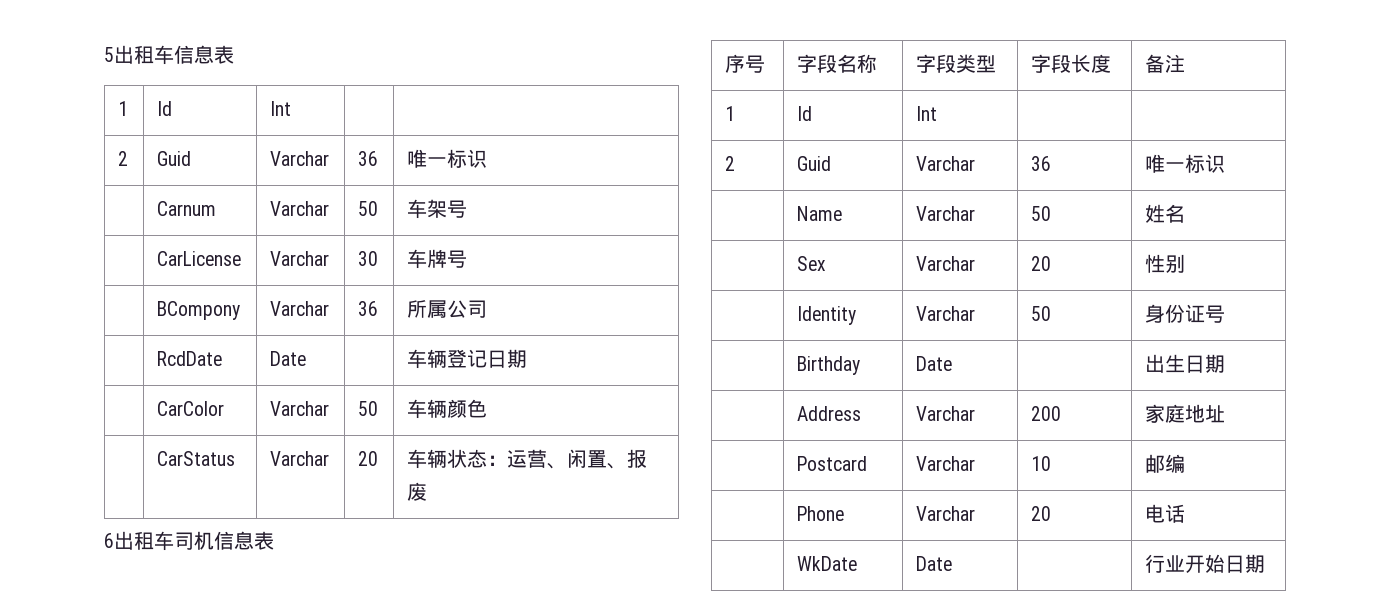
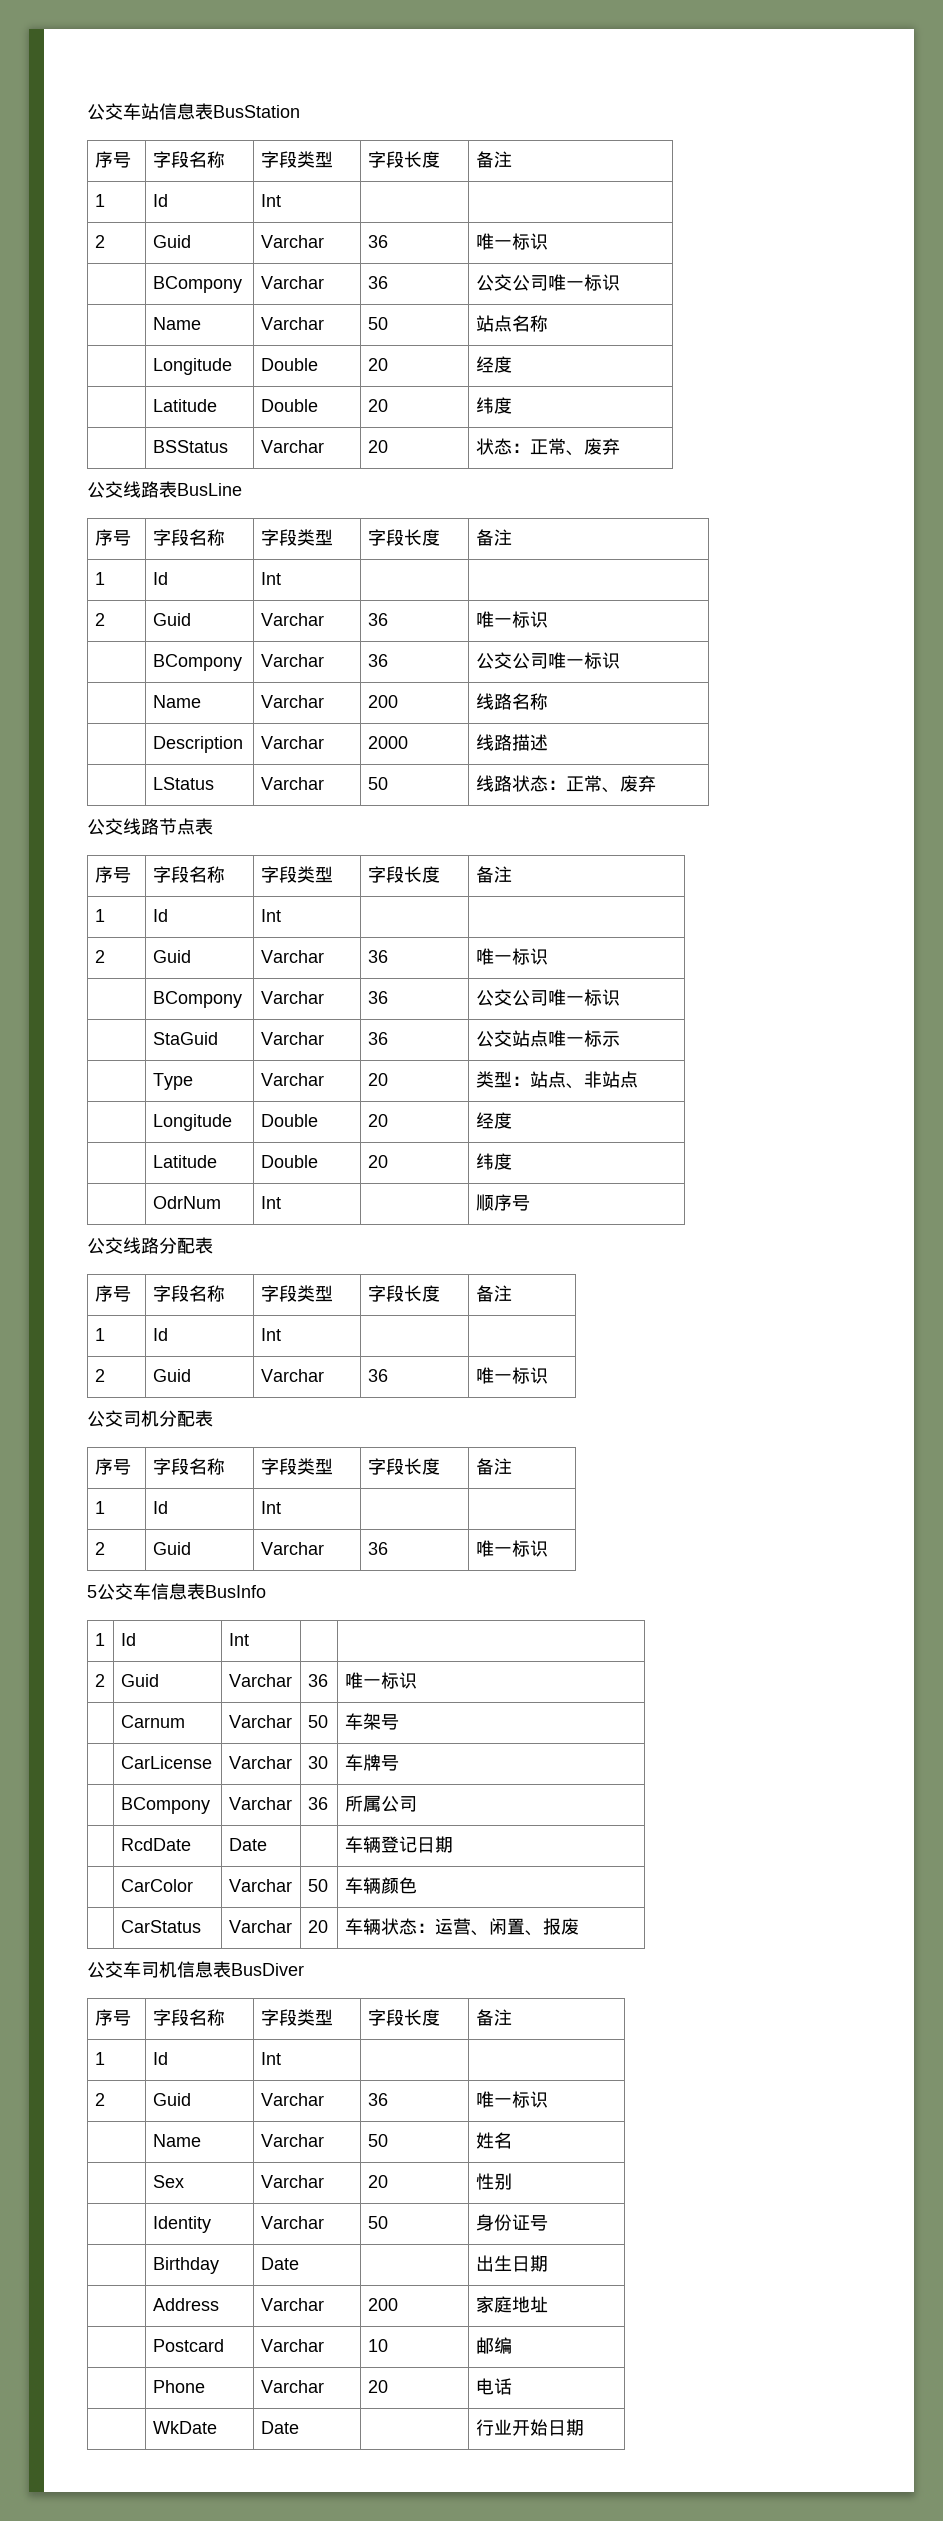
[104,45,154,64] 5出租 -> [87,103,300,120] [94,151,131,168] [152,151,225,168] [260,151,333,168] [367,151,440,168] [475,151,512,168] [94,194,105,207] [152,194,168,207] [260,194,281,207] [94,235,105,248] [152,235,191,248] [260,235,324,248] [367,235,388,248] [475,233,548,250] [152,276,242,293] [260,276,324,289] [367,276,388,289] [475,274,620,291] [152,317,201,330] [260,317,324,330] [367,317,388,330] [475,315,548,332] [152,358,232,375] [260,358,318,371] [367,358,388,371] [475,356,512,373] [152,399,217,412] [260,399,318,412] [367,399,388,412] [475,397,512,414] [152,440,228,453] [260,440,324,453] [367,440,388,453] [475,438,620,456] [87,481,242,498] [94,529,131,546] [152,529,225,546] [260,529,333,546] [367,529,440,546] [475,529,512,546] [94,572,105,585] [152,572,168,585] [260,572,281,585] [94,613,105,626] [152,613,191,626] [260,613,324,626] [367,613,388,626] [475,611,548,628] [152,654,242,671] [260,654,324,667] [367,654,388,667] [475,652,620,669] [152,695,201,708] [260,695,324,708] [367,695,398,708] [475,693,548,710] [152,736,243,753] [260,736,324,749] [367,736,408,749] [475,734,548,751] [152,777,214,790] [260,777,324,790] [367,777,388,790] [475,775,656,793] [87,818,213,835] [94,866,131,883] [152,866,225,883] [260,866,333,883] [367,866,440,883] [475,866,512,883] [94,909,105,922] [152,909,168,922] [260,909,281,922] [94,950,105,963] [152,950,191,963] [260,950,324,963] [367,950,388,963] [475,948,548,965] [152,991,242,1008] [260,991,324,1004] [367,991,388,1004] [475,989,620,1006] [152,1032,218,1045] [260,1032,324,1045] [367,1032,388,1045] [475,1030,620,1047] [152,1073,193,1090] [260,1073,324,1086] [367,1073,388,1086] [475,1071,638,1089] [152,1114,232,1131] [260,1114,318,1127] [367,1114,388,1127] [475,1112,512,1129] [152,1155,217,1168] [260,1155,318,1168] [367,1155,388,1168] [475,1153,512,1170] [152,1196,221,1209] [260,1196,281,1209] [475,1194,530,1211] [87,1237,213,1254] [94,1285,131,1302] [152,1285,225,1302] [260,1285,333,1302] [367,1285,440,1302] [475,1285,512,1302] [94,1328,105,1341] [152,1328,168,1341] [260,1328,281,1341] [94,1369,105,1382] [152,1369,191,1382] [260,1369,324,1382] [367,1369,388,1382] [475,1367,548,1384] [87,1410,213,1427] [94,1458,131,1475] [152,1458,225,1475] [260,1458,333,1475] [367,1458,440,1475] [475,1458,512,1475] [94,1501,105,1514] [152,1501,168,1514] [260,1501,281,1514] [94,1542,105,1555] [152,1542,191,1555] [260,1542,324,1555] [367,1542,388,1555] [475,1540,548,1557] [87,1583,133,1600] 公交车站信息表BusStation // 序号 | 字段名称 | 字段类型 | 字段长度 | 备注 // 1 | Id | Int | | // 2 | Guid | Varchar | 36 | 唯一标识 // | BCompony | Varchar | 36 | 公交公司唯一标识 // | Name | Varchar | 50 | 站点名称 // | Longitude | Double | 20 | 经度 // | Latitude | Double | 20 | 纬度 // | BSStatus | Varchar | 20 | 状态：正常、废弃 // 公交线路表BusLine // 序号 | 字段名称 | 字段类型 | 字段长度 | 备注 // 1 | Id | Int | | // 2 | Guid | Varchar | 36 | 唯一标识 // | BCompony | Varchar | 36 | 公交公司唯一标识 // | Name | Varchar | 200 | 线路名称 // | Description | Varchar | 2000 | 线路描述 // | LStatus | Varchar | 50 | 线路状态：正常、废弃 // 公交线路节点表 // 序号 | 字段名称 | 字段类型 | 字段长度 | 备注 // 1 | Id | Int | | // 2 | Guid | Varchar | 36 | 唯一标识 // | BCompony | Varchar | 36 | 公交公司唯一标识 // | StaGuid | Varchar | 36 | 公交站点唯一标示 // | Type | Varchar | 20 | 类型：站点、非站点 // | Longitude | Double | 20 | 经度 // | Latitude | Double | 20 | 纬度 // | OdrNum | Int | | 顺序号 // 公交线路分配表 // 序号 | 字段名称 | 字段类型 | 字段长度 | 备注 // 1 | Id | Int | | // 2 | Guid | Varchar | 36 | 唯一标识 // 公交司机分配表 // 序号 | 字段名称 | 字段类型 | 字段长度 | 备注 // 1 | Id | Int | | // 2 | Guid | Varchar | 36 | 唯一标识 // 5公交
(234, 54) none -> [205,1585,266,1598] BusInfo
[104,531,154,550] 6出租 -> [87,1961,123,1978] 公交
(274, 540) none -> [231,1963,304,1976] BusDiver

